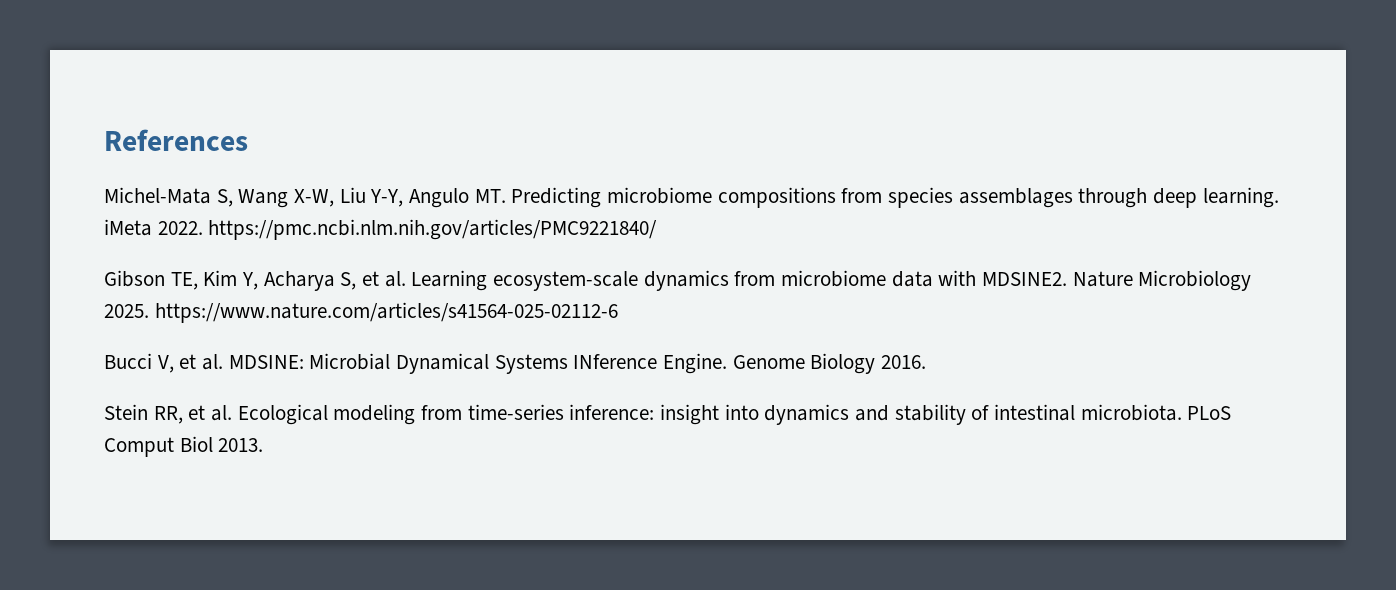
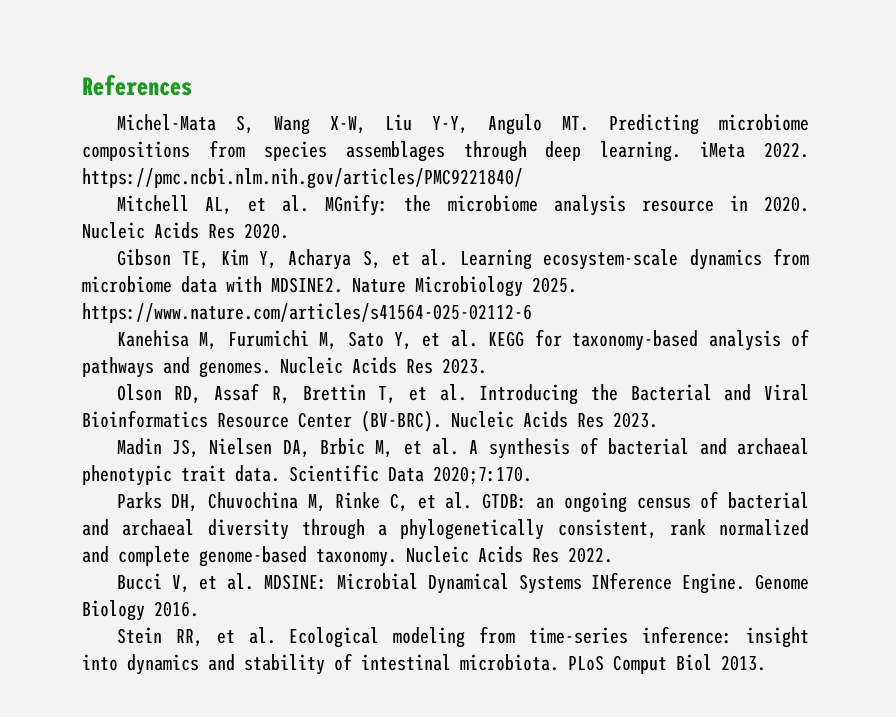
(658, 229) none -> [116,194,810,216] [82,222,289,239] // Mitchell AL, et al. MGnify: the microbiome analysis resource in 2020. Nucleic Acids Res 2020.
(618, 312) none -> [116,329,810,351] [82,357,487,378] [116,383,810,405] [82,410,658,432] [116,437,810,459] [82,464,532,486] [116,491,809,513] [82,519,809,540] [82,546,613,567] // Kanehisa M, Furumichi M, Sato Y, et al. KEGG for taxonomy-based analysis of pathways and genomes. Nucleic Acids Res 2023. // Olson RD, Assaf R, Brettin T, et al. Introducing the Bacterial and Viral Bioinformatics Resource Center (BV-BRC). Nucleic Acids Res 2023. // Madin JS, Nielsen DA, Brbic M, et al. A synthesis of bacterial and archaeal phenotypic trait data. Scientific Data 2020;7:170. // Parks DH, Chuvochina M, Rinke C, et al. GTDB: an ongoing census of bacterial and archaeal diversity through a phylogenetically consistent, rank normalized and complete genome-based taxonomy. Nucleic Acids Res 2022.

